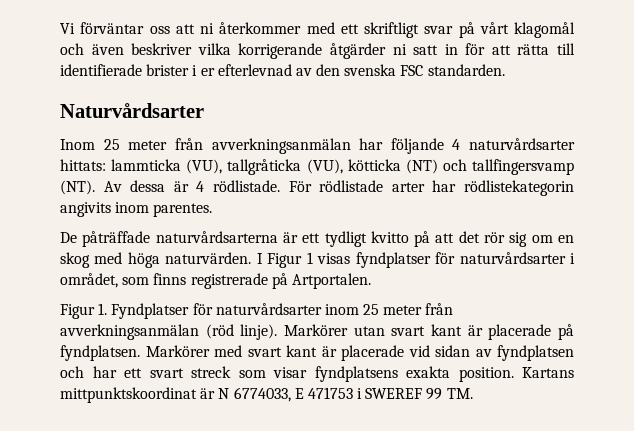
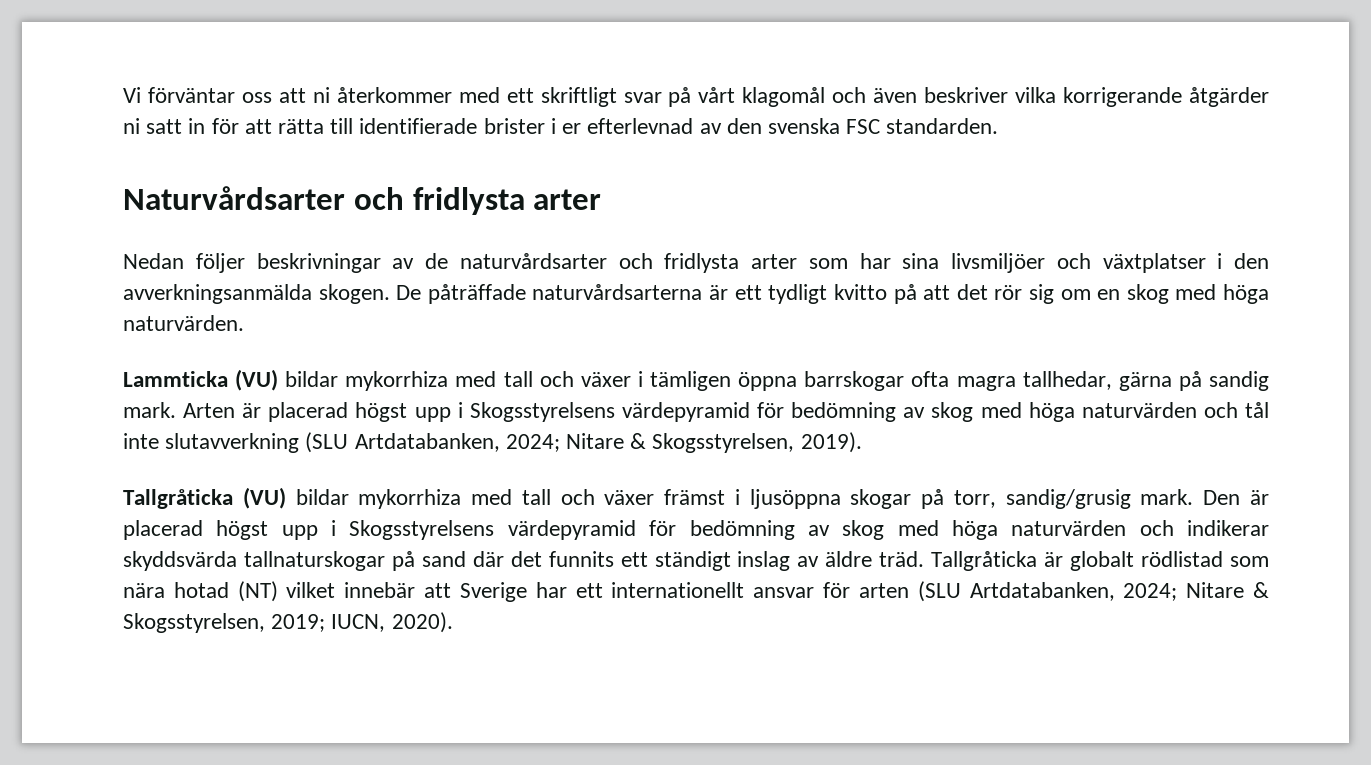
[60,138,575,154] [60,159,574,175] [60,180,574,196] [60,202,213,217] // Inom 25 meter från avverkningsanmälan har följande 4 naturvårdsarter hittats: lammticka (VU), tallgråticka (VU), kötticka (NT) och tallfingersvamp (NT). Av dessa är 4 rödlistade. För rödlistade arter har rödlistekategorin angivits inom parentes. // -> [353,187,602,215] [123,253,1269,273] [123,284,390,304] och fridlysta arter // Nedan följer beskrivningar av de naturvårdsarter och fridlysta arter som har sina livsmiljöer och växtplatser i den avverkningsanmälda skogen.
[256,252,575,268] [60,273,371,289] [60,303,454,319] [60,324,575,340] [60,345,574,361] [60,366,574,382] [60,387,473,403] I Figur 1 visas fyndplatser för naturvårdsarter i området, som finns registrerade på Artportalen. // Figur 1. Fyndplatser för naturvårdsarter inom 25 meter från avverkningsanmälan (röd linje). Markörer utan svart kant är placerade på fyndplatsen. Markörer med svart kant är placerade vid sidan av fyndplatsen och har ett svart streck som visar fyndplatsens exakta position. Kartans mittpunktskoordinat är N 6774033, E 471753 i SWEREF 99 TM. -> [123,369,1269,391] [123,402,1269,422] [123,432,862,453] [123,487,1269,509] [123,520,1270,540] [123,551,1269,571] [123,581,1269,602] [123,612,453,633] // Lammticka (VU) bildar mykorrhiza med tall och växer i tämligen öppna barrskogar ofta magra tallhedar, gärna på sandig mark. Arten är placerad högst upp i Skogsstyrelsens värdepyramid för bedömning av skog med höga naturvärden och tål inte slutavverkning (SLU Artdatabanken, 2024; Nitare & Skogsstyrelsen, 2019). // Tallgråticka (VU) bildar mykorrhiza med tall och växer främst i ljusöppna skogar på torr, sandig/grusig mark. Den är placerad högst upp i Skogsstyrelsens värdepyramid för bedömning av skog med höga naturvärden och indikerar skyddsvärda tallnaturskogar på sand där det funnits ett ständigt inslag av äldre träd. Tallgråticka är globalt rödlistad som nära hotad (NT) vilket innebär att Sverige har ett internationellt ansvar för arten (SLU Artdatabanken, 2024; Nitare & Skogsstyrelsen, 2019; IUCN, 2020).

